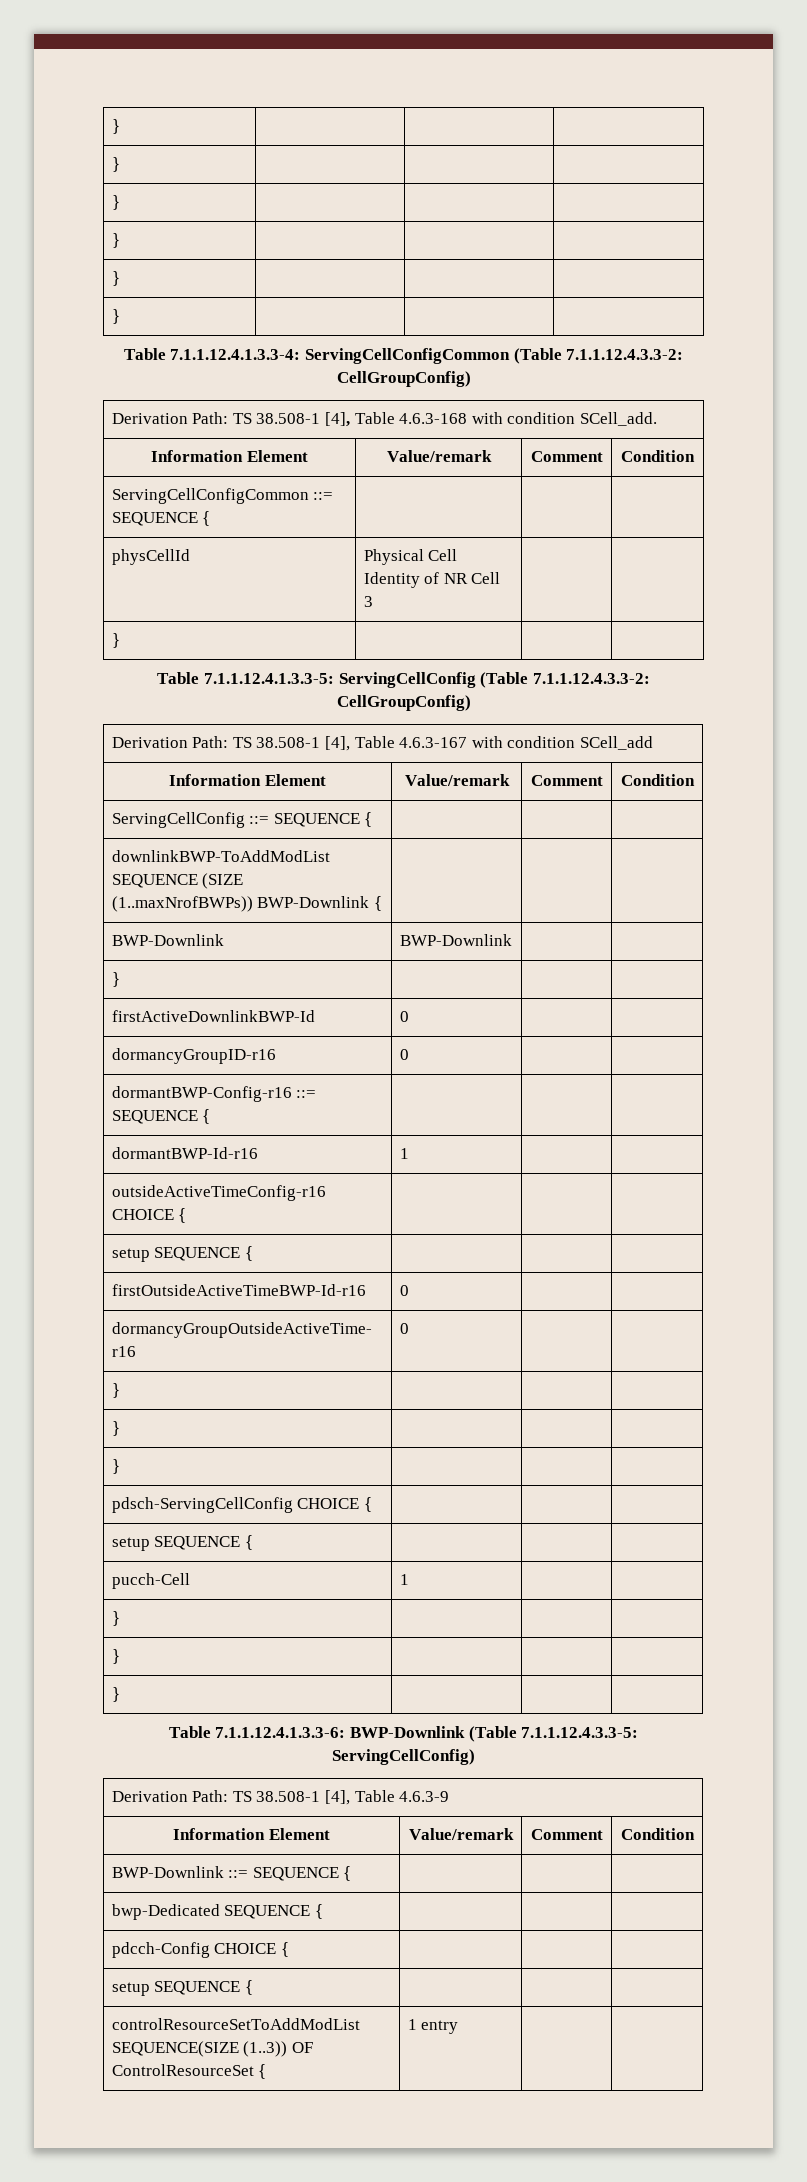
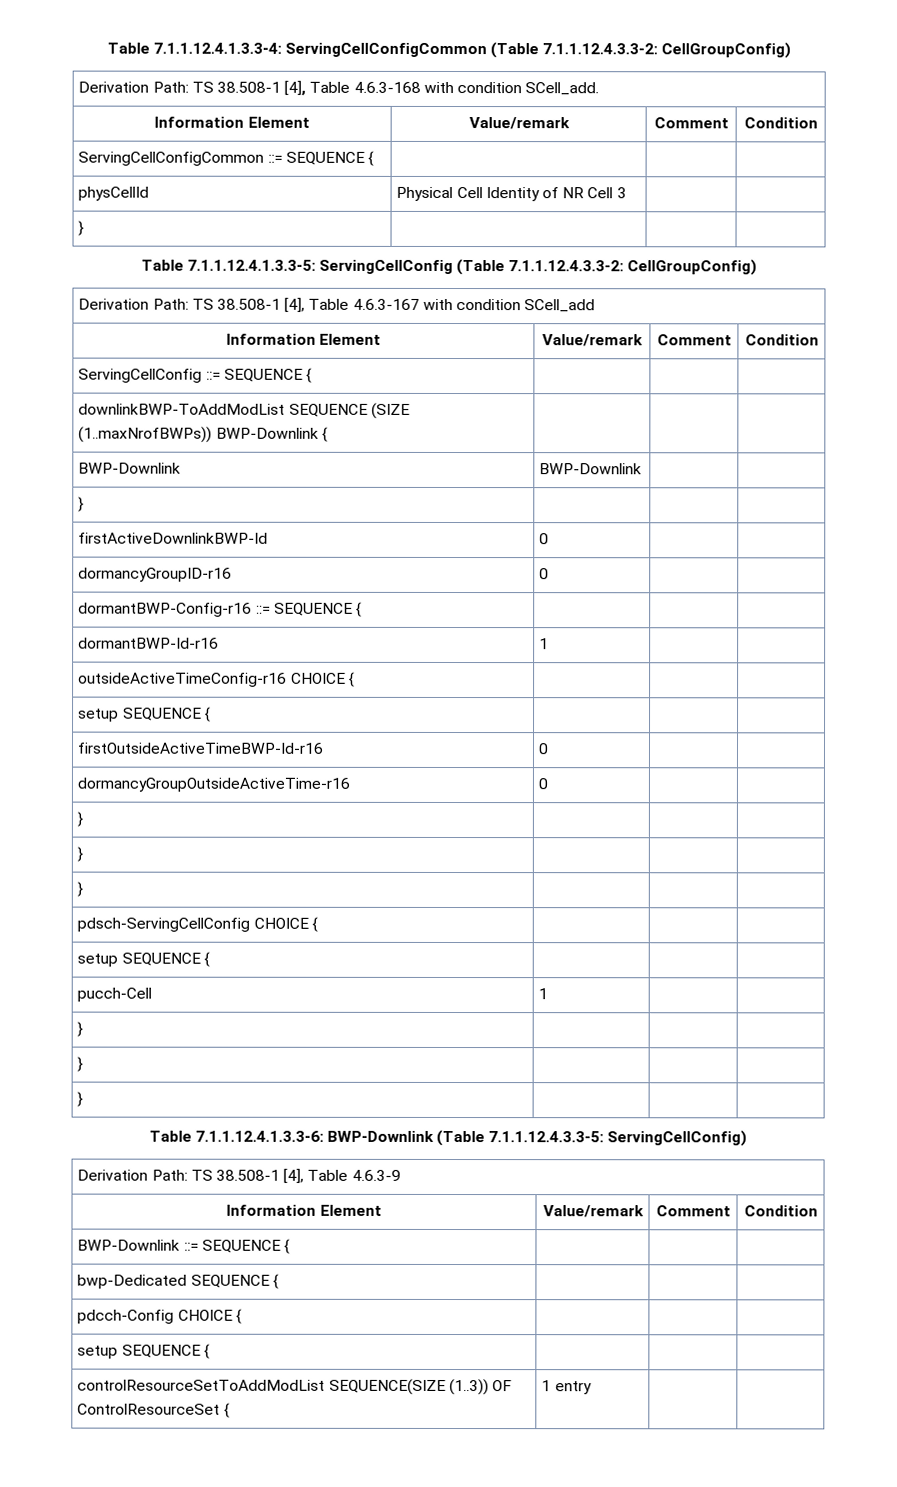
[111,119,120,134] [111,157,120,172] [111,195,120,210] [111,233,120,248] [111,271,120,286] [111,309,120,324] } | | | // } | | | // } | | | // } | | | // } | | | // } | | | // -> (106, 48) none

